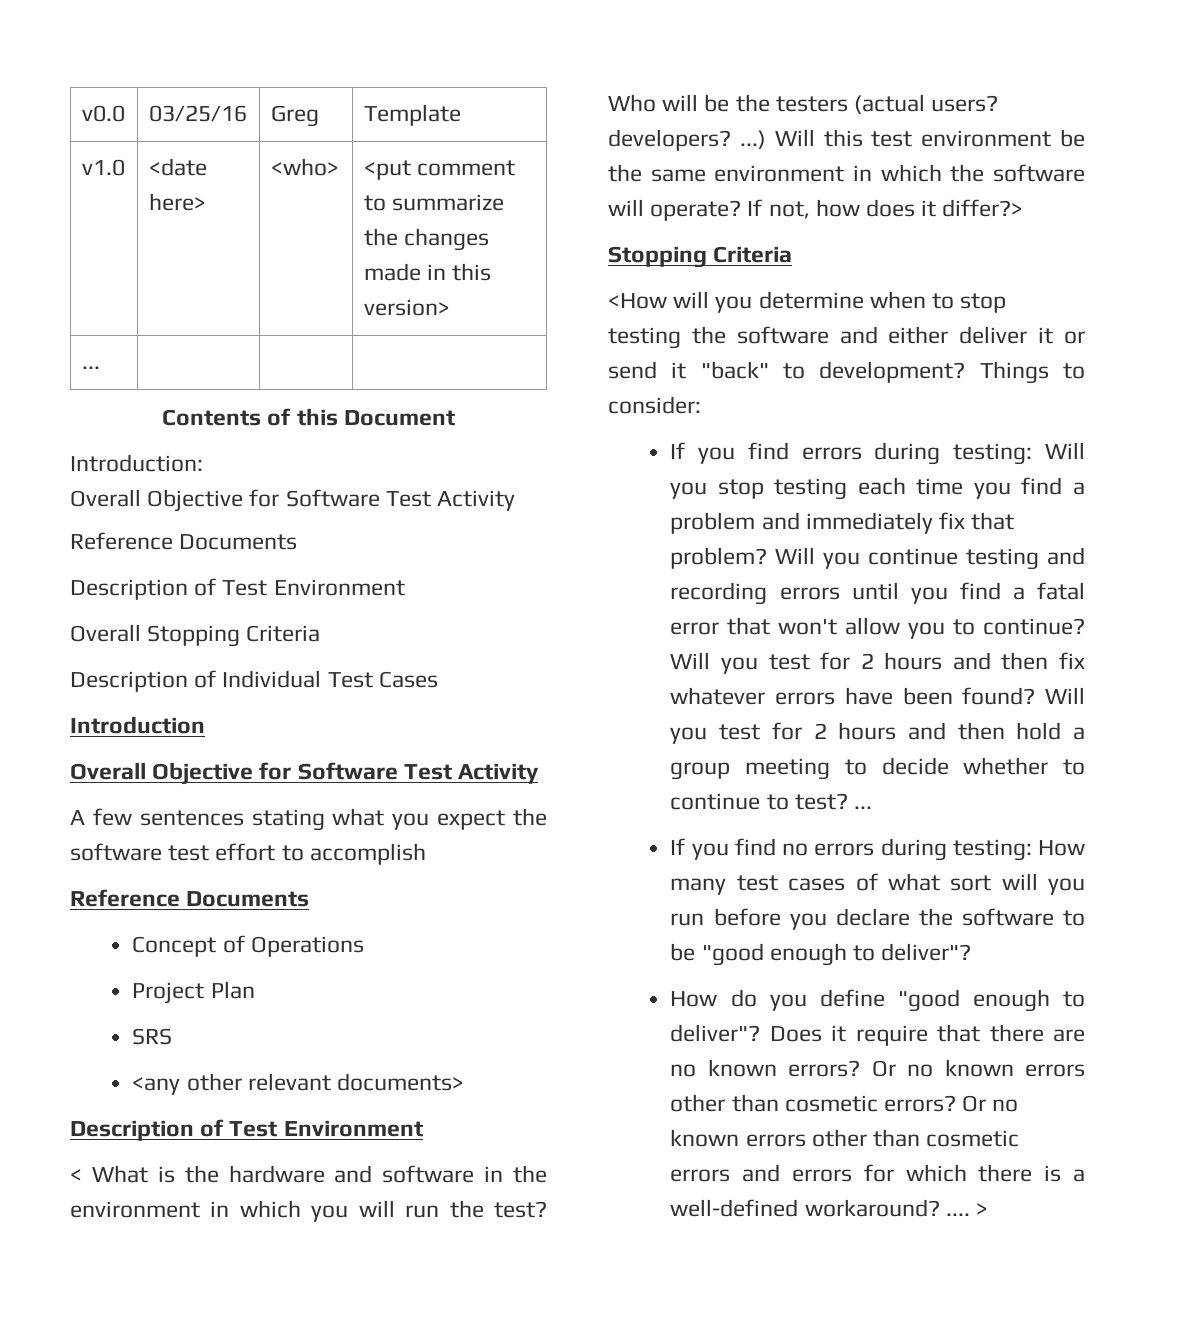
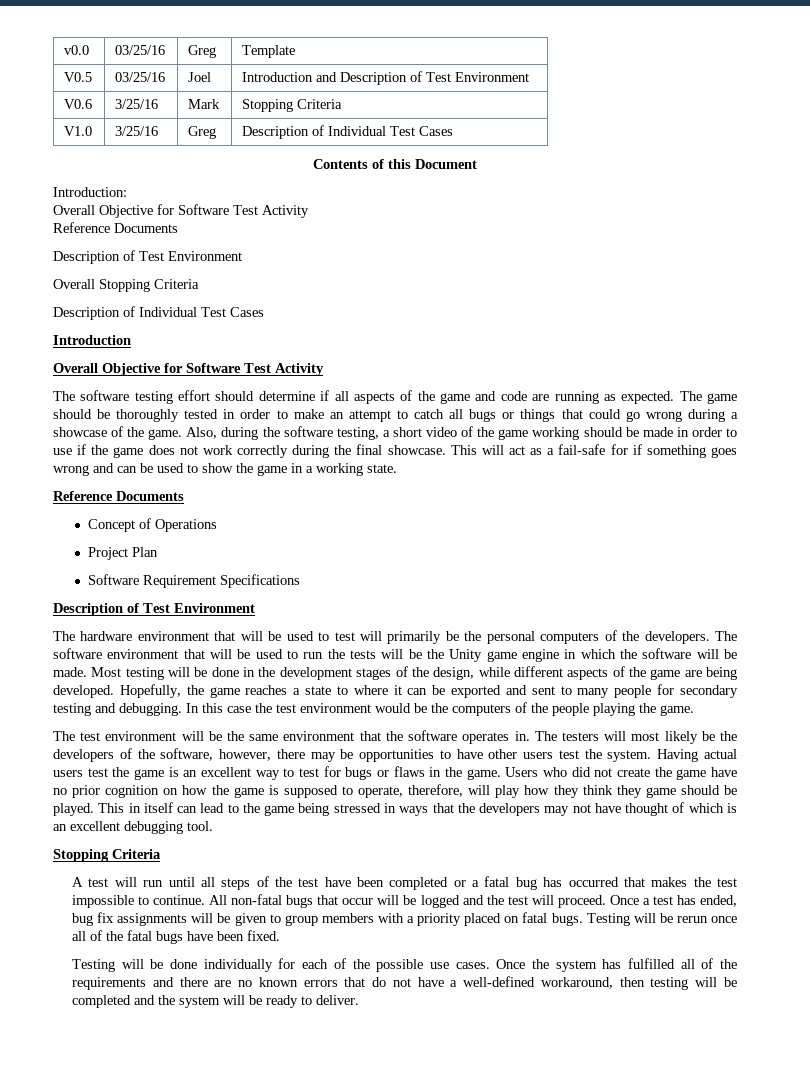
[81,159,125,176] [148,158,207,176] [148,193,206,211] [270,158,339,176] [363,160,515,180] [363,194,504,211] [363,228,489,251] [363,263,491,281] [363,299,450,316] [81,366,100,369] v1.0 | <date here> | <who> | <put comment to summarize the changes made in this version> // ... | | | -> [64,72,93,82] [115,72,166,82] [188,72,212,82] [242,71,530,85] [64,99,93,109] [115,99,159,109] [188,99,221,109] [242,99,343,112] [64,126,93,136] [115,126,159,136] [188,126,217,139] [242,125,454,139] V0.5 | 03/25/16 | Joel | Introduction and Description of Test Environment // V0.6 | 3/25/16 | Mark | Stopping Criteria // V1.0 | 3/25/16 | Greg | Description of Individual Test Cases
[70,808,547,831] [70,843,426,865] A few sentences stating what you expect the software test effort to accomplish -> [53,390,737,404] [53,409,738,422] [53,426,737,440] [53,444,737,458] [53,463,397,476] The software testing effort should determine if all aspects of the game and code are running as expected. The game should be thoroughly tested in order to make an attempt to catch all bugs or things that could go wrong during a showcase of the game. Also, during the software testing, a short video of the game working should be made in order to use if the game does not work correctly during the final showcase. This will act as a fail-safe for if something goes wrong and can be used to show the game in a working state.
[132,1028,173,1045] [132,1073,465,1095] [70,1119,423,1141] [70,1165,547,1183] [70,1200,547,1222] [608,94,999,114] [608,129,1085,151] [608,164,845,182] SRS // <any other relevant documents> // Description of Test Environment // < What is the hardware and software in the environment in which you will run the test? Who will be the testers (actual users? developers? ...) Will this test environment be the same environment -> [88,574,301,588] [53,603,255,616] [53,630,738,644] [53,648,559,662] Software Requirement Specifications // Description of Test Environment // The hardware environment that will be used to test will primarily be the personal computers of the developers. The software environment that will be used to run the tests will be the Unity game engine
[650,199,1024,221] [608,246,793,268] [608,291,1007,313] [608,326,1085,349] [608,361,1085,384] [608,396,701,414] [670,442,1085,465] [670,477,1085,500] [670,512,1015,534] [670,547,1085,570] [670,582,1085,605] [670,617,1085,639] [670,652,1085,674] [670,687,1085,705] [670,722,1085,744] [670,757,1085,780] [670,793,873,810] [670,838,1085,861] [670,873,1085,895] [670,908,1085,930] [670,943,972,966] [670,989,1085,1012] [670,1024,1085,1046] [670,1059,1085,1077] [670,1094,1019,1112] [670,1129,1020,1147] [670,1164,1085,1182] [670,1199,989,1217] operate? If not, how does it differ?> // Stopping Criteria // <How will you determine when to stop testing the software and either deliver it or send it "back" to development? Things to consider: // If you find errors during testing: Will you stop testing each time you find a problem and immediately fix that problem? Will you continue testing and recording errors until you find a fatal error that won't allow you to continue? Will you test for 2 hours and then fix whatever errors have been found? Will you test for 2 hours and then hold a group meeting to decide whether to continue to test? ... // If you find no errors during testing: How many test cases of what sort will you run before you declare the software to be "good enough to deliver"? // How do you define "good enough to deliver"? Does it require that there are no known errors? Or no known errors other than cosmetic errors? Or no known errors other than cosmetic errors and errors for which there is a well-defined workaround? .... > -> [724,649,738,659] [53,666,738,680] [53,684,739,698] [53,702,694,716] [53,730,738,744] [53,748,737,762] [53,766,737,780] [53,784,738,798] [53,802,737,816] [53,821,213,834] [53,849,161,862] [72,876,738,890] [72,894,737,908] [72,912,737,926] [72,930,281,944] [72,958,738,972] [72,976,737,990] [72,995,360,1008] be made. Most testing will be done in the development stages of the design, while different aspects of the game are being developed. Hopefully, the game reaches a state to where it can be exported and sent to many people for secondary testing and debugging. In this case the test environment would be the computers of the people playing the game. // The test environment will be the same environment that the software operates in. The testers will most likely be the developers of the software, however, there may be opportunities to have other users test the system. Having actual users test the game is an excellent way to test for bugs or flaws in the game. Users who did not create the game have no prior cognition on how the game is supposed to operate, therefore, will play how they think they game should be played. This in itself can lead to the game being stressed in ways that the developers may not have thought of which is an excellent debugging tool. // Stopping Criteria // A test will run until all steps of the test have been completed or a fatal bug has occurred that makes the test impossible to continue. All non-fatal bugs that occur will be logged and the test will proceed. Once a test has ended, bug fix assignments will be given to group members with a priority placed on fatal bugs. Testing will be rerun once all of the fatal bugs have been fixed. // Testing will be done individually for each of the possible use cases. Once the system has fulfilled all of the requirements and there are no known errors that do not have a well-defined workaround, then testing will be completed and the system will be ready to deliver.

